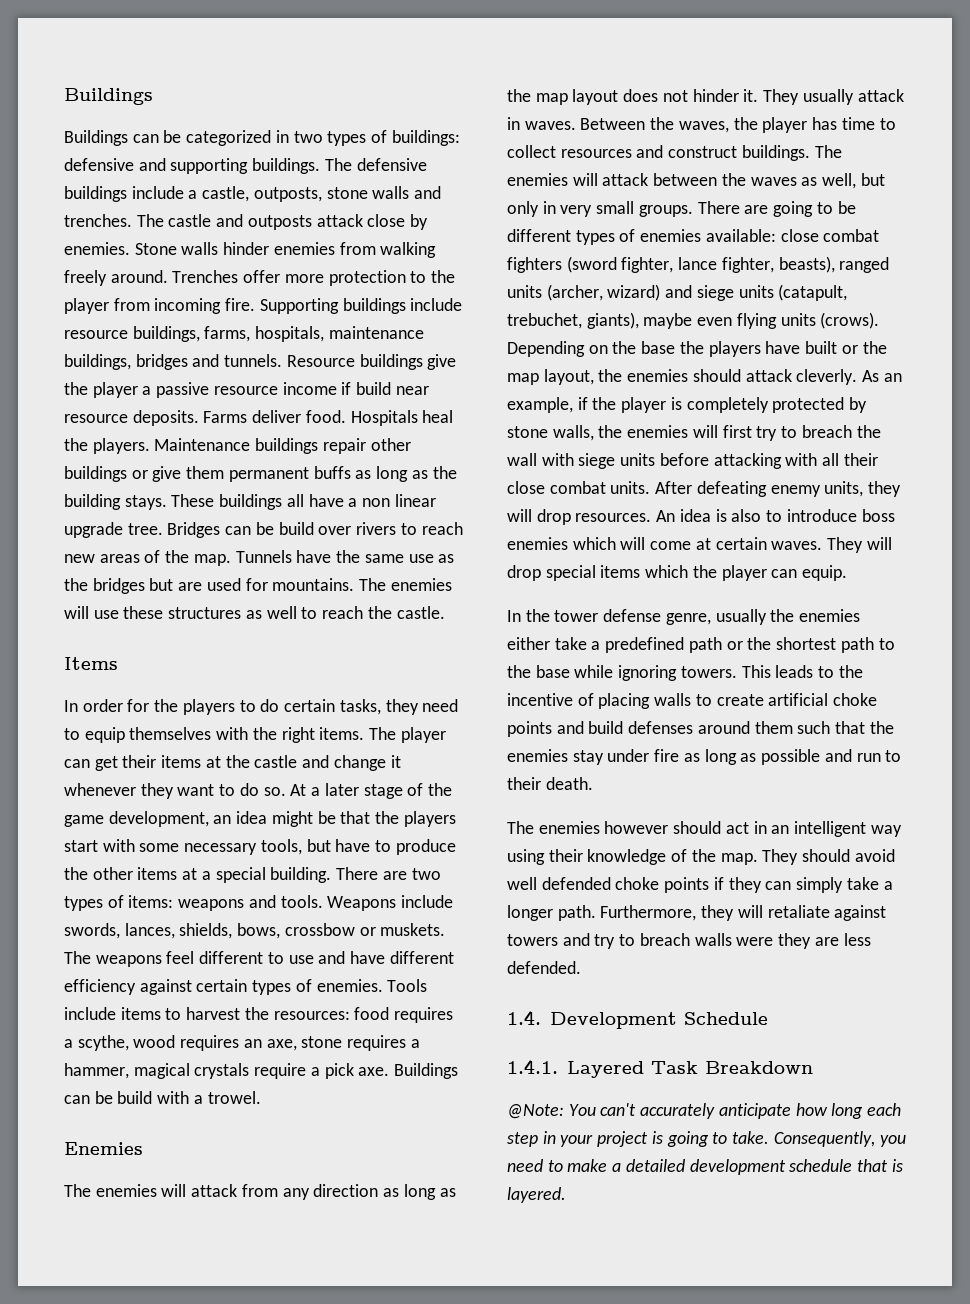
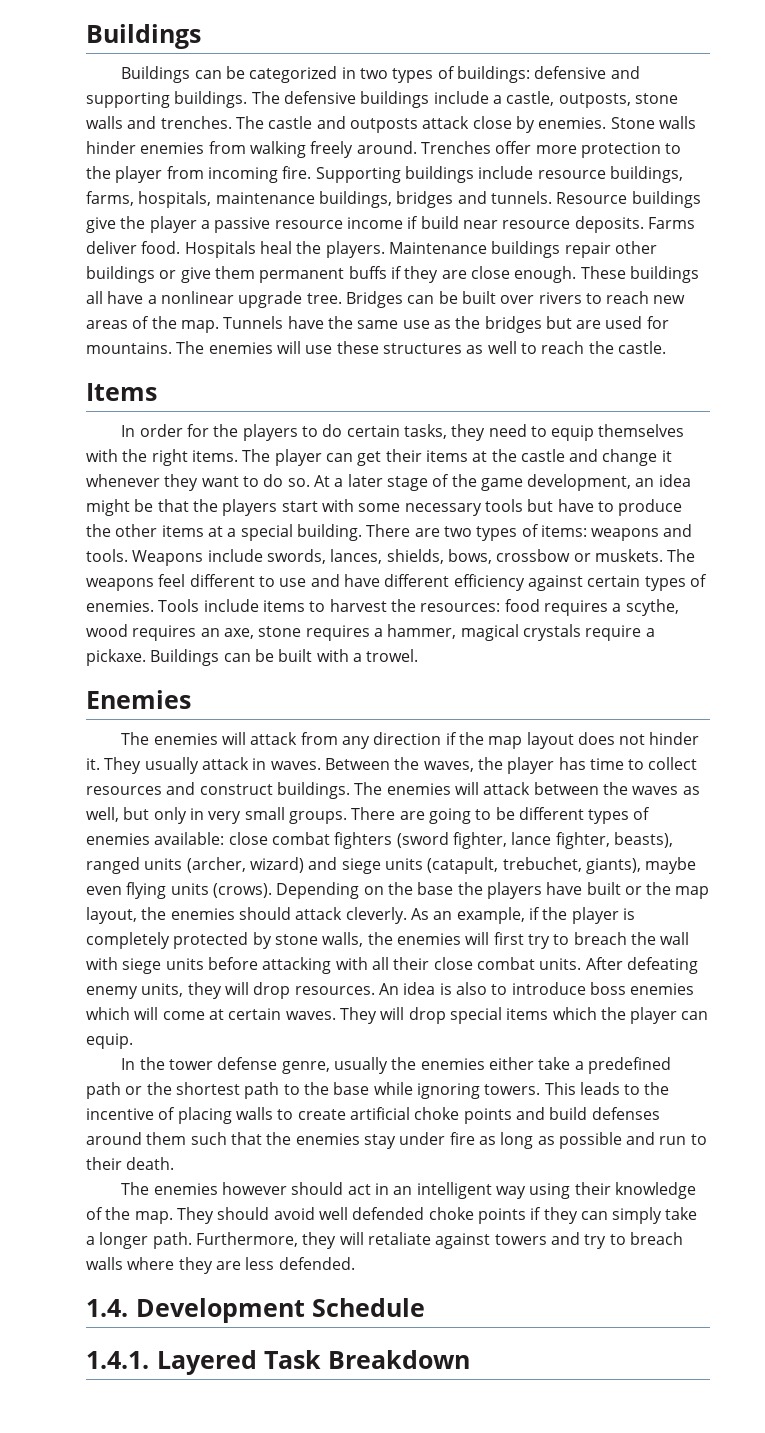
[355,466,457,482] [64,494,167,510] as long as the building stays. -> [390,266,577,283] if they are close enough.
[362,494,436,507] non linear -> [160,291,234,304] nonlinear
[278,522,314,535] build -> [461,291,496,304] built
[260,839,302,855] tools, -> [484,499,523,512] tools
[324,1063,459,1079] [64,1091,153,1104] pick axe. Buildings can be build -> [86,649,313,666] pickaxe. Buildings can be built
[383,1184,456,1200] as long as -> [445,732,457,745] if
[736,937,774,946] were -> [127,1257,175,1270] where
[507,1103,902,1119] [507,1131,906,1147] [507,1159,903,1175] [507,1187,566,1203] // @Note: You can't accurately anticipate how long each step in your project is going to take. Consequently, you need to make a detailed development schedule that is layered. -> (470, 1359) none

